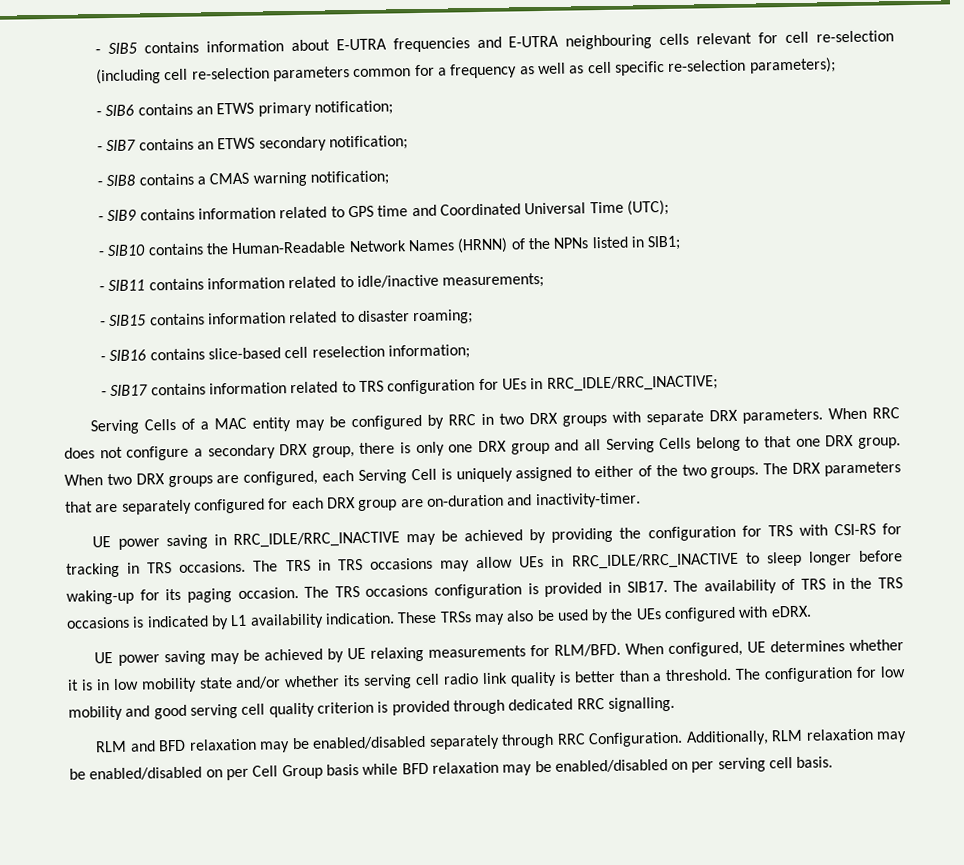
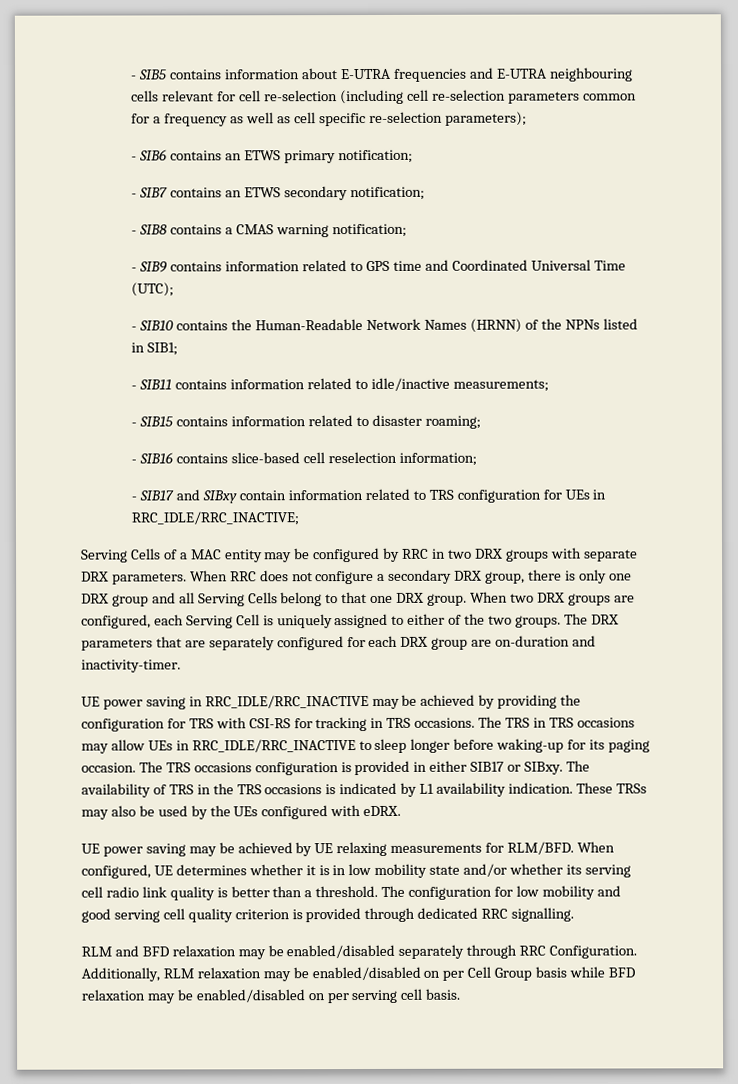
[150,383,206,396] contains -> [176,489,287,504] and SIBxy contain
[626,581,668,593] SIB17. -> [429,760,564,775] either SIB17 or SIBxy.

